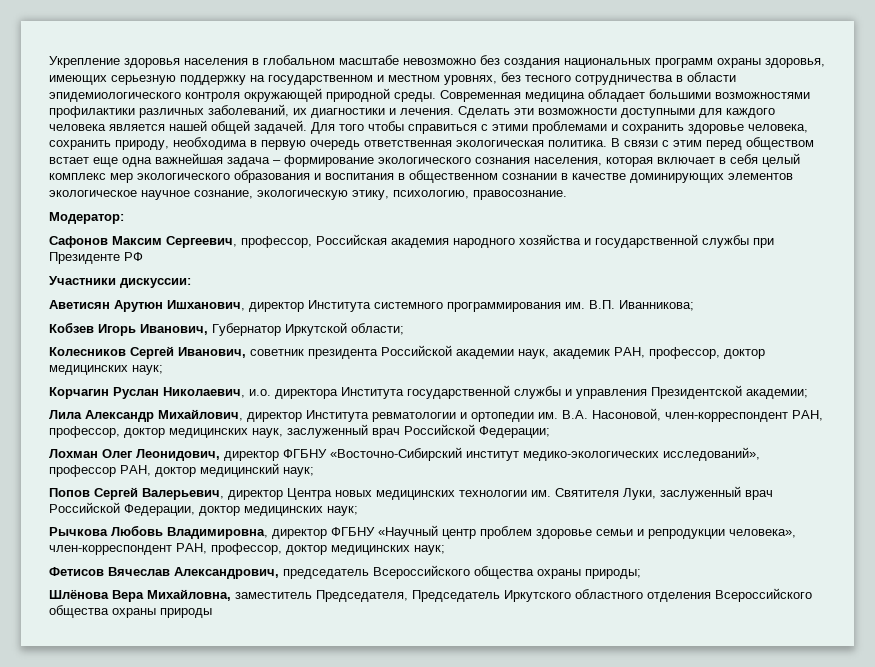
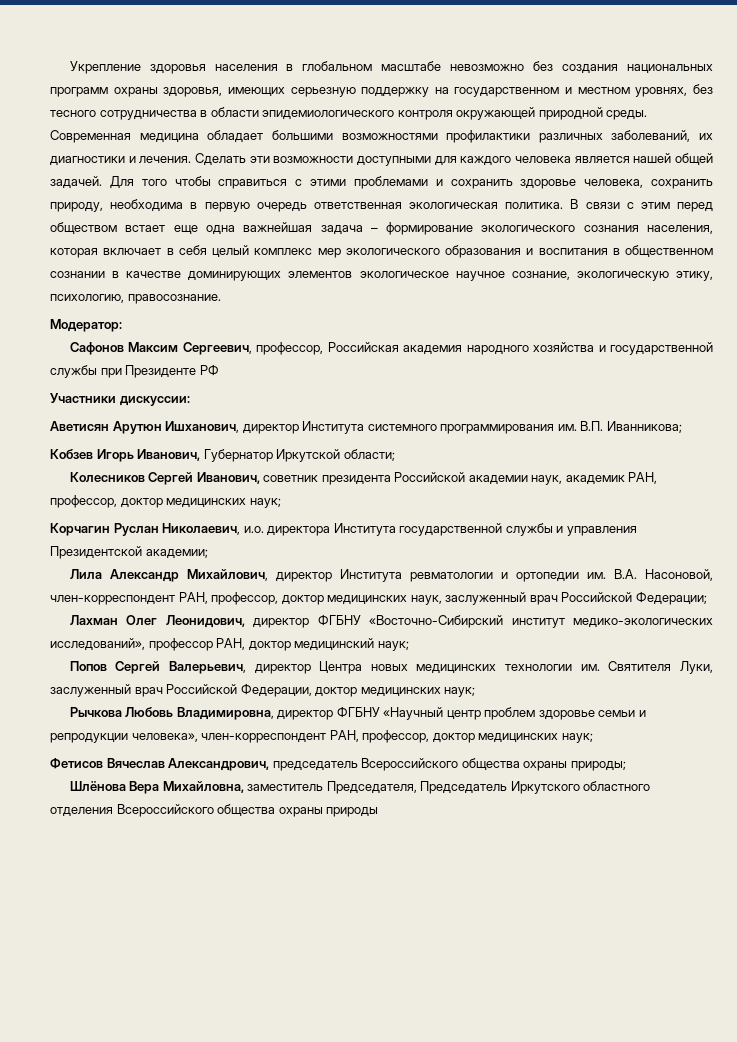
[49,449,98,458] Лохман -> [69,615,118,625] Лахман

